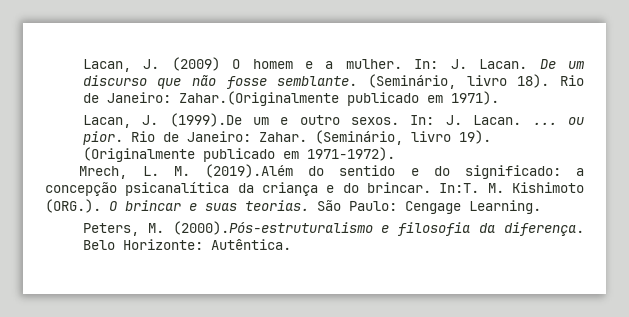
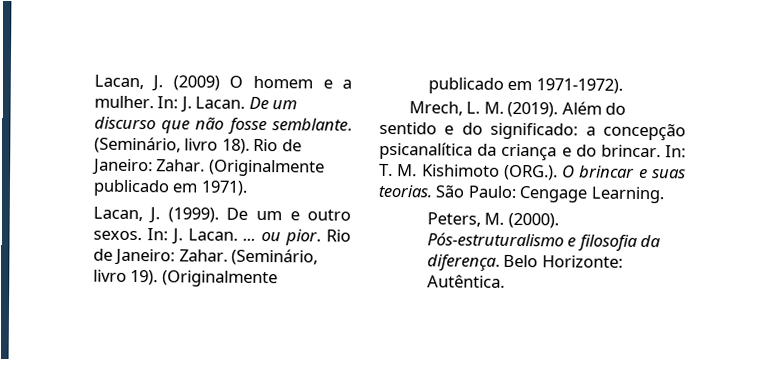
[178,91,339,106] Zahar.(Originalmente -> [156,159,325,177] Zahar. (Originalmente
[169,113,242,127] (1999).De -> [167,207,249,223] (1999). De
[204,164,293,178] (2019).Além -> [507,101,602,118] (2019). Além
[439,183,480,193] In:T. -> [665,145,686,158] [379,163,393,177] In: T.
[172,221,373,235] (2000).Pós-estruturalismo -> [507,212,559,229] [426,232,564,247] (2000). Pós-estruturalismo

